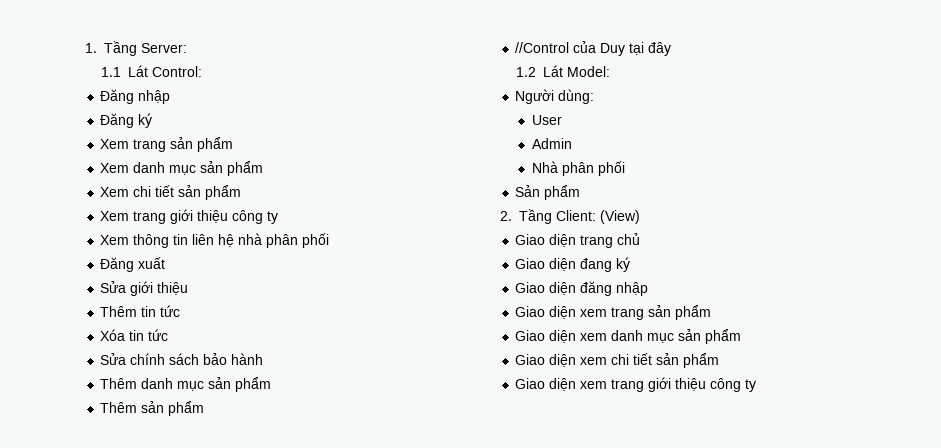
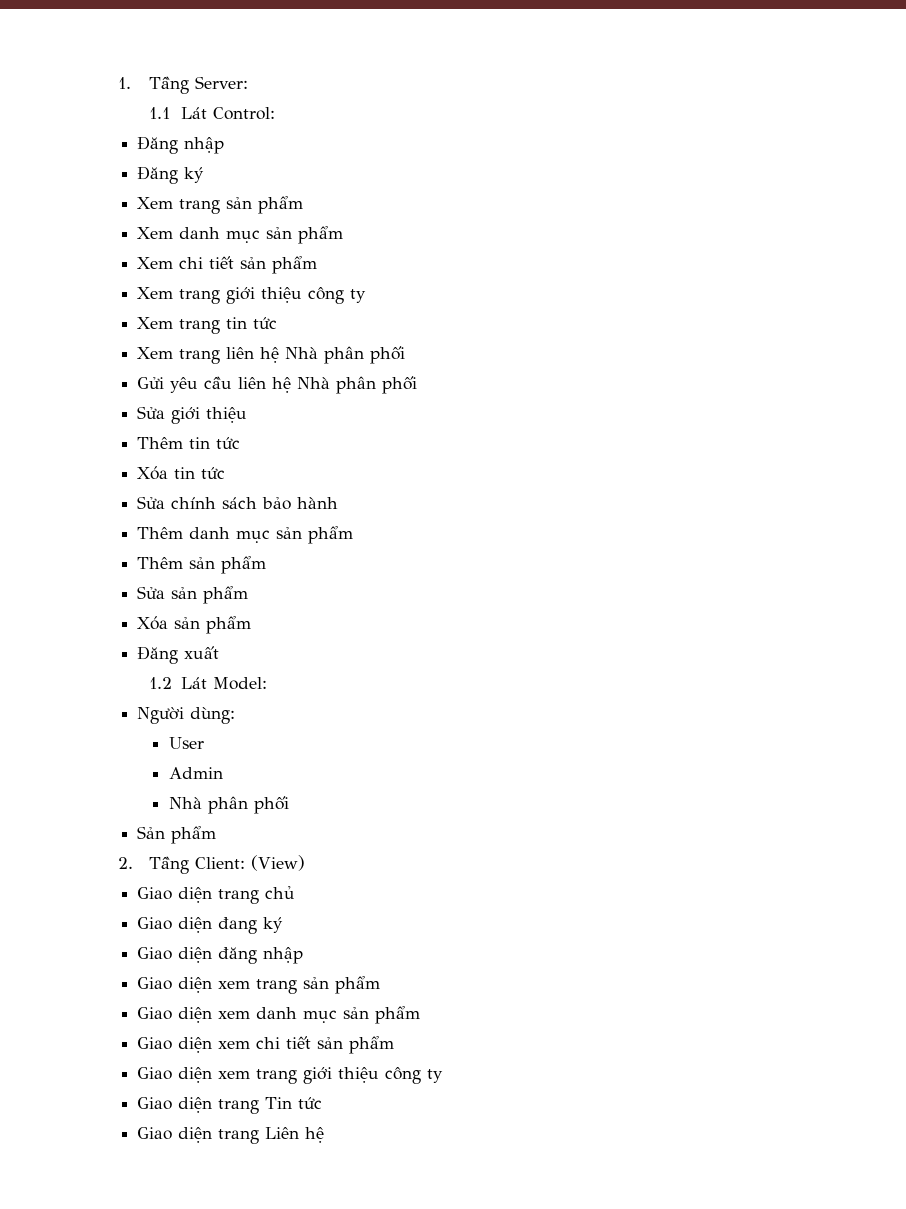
[133,233,330,248] [100,257,166,272] thông tin liên hệ nhà phân phối // Đăng xuất -> [179,317,278,334] [137,346,406,364] [137,376,418,394] trang tin tức // Xem trang liên hệ Nhà phân phối // Gửi yêu cầu liên hệ Nhà phân phối
[515,41,672,56] //Control của Duy tại đây -> [137,586,249,604] [137,616,252,634] [137,646,220,664] Sửa sản phẩm // Xóa sản phẩm // Đăng xuất
(757, 385) none -> [137,1097,323,1114] [137,1127,325,1144] // Giao diện trang Tin tức // Giao diện trang Liên hệ

